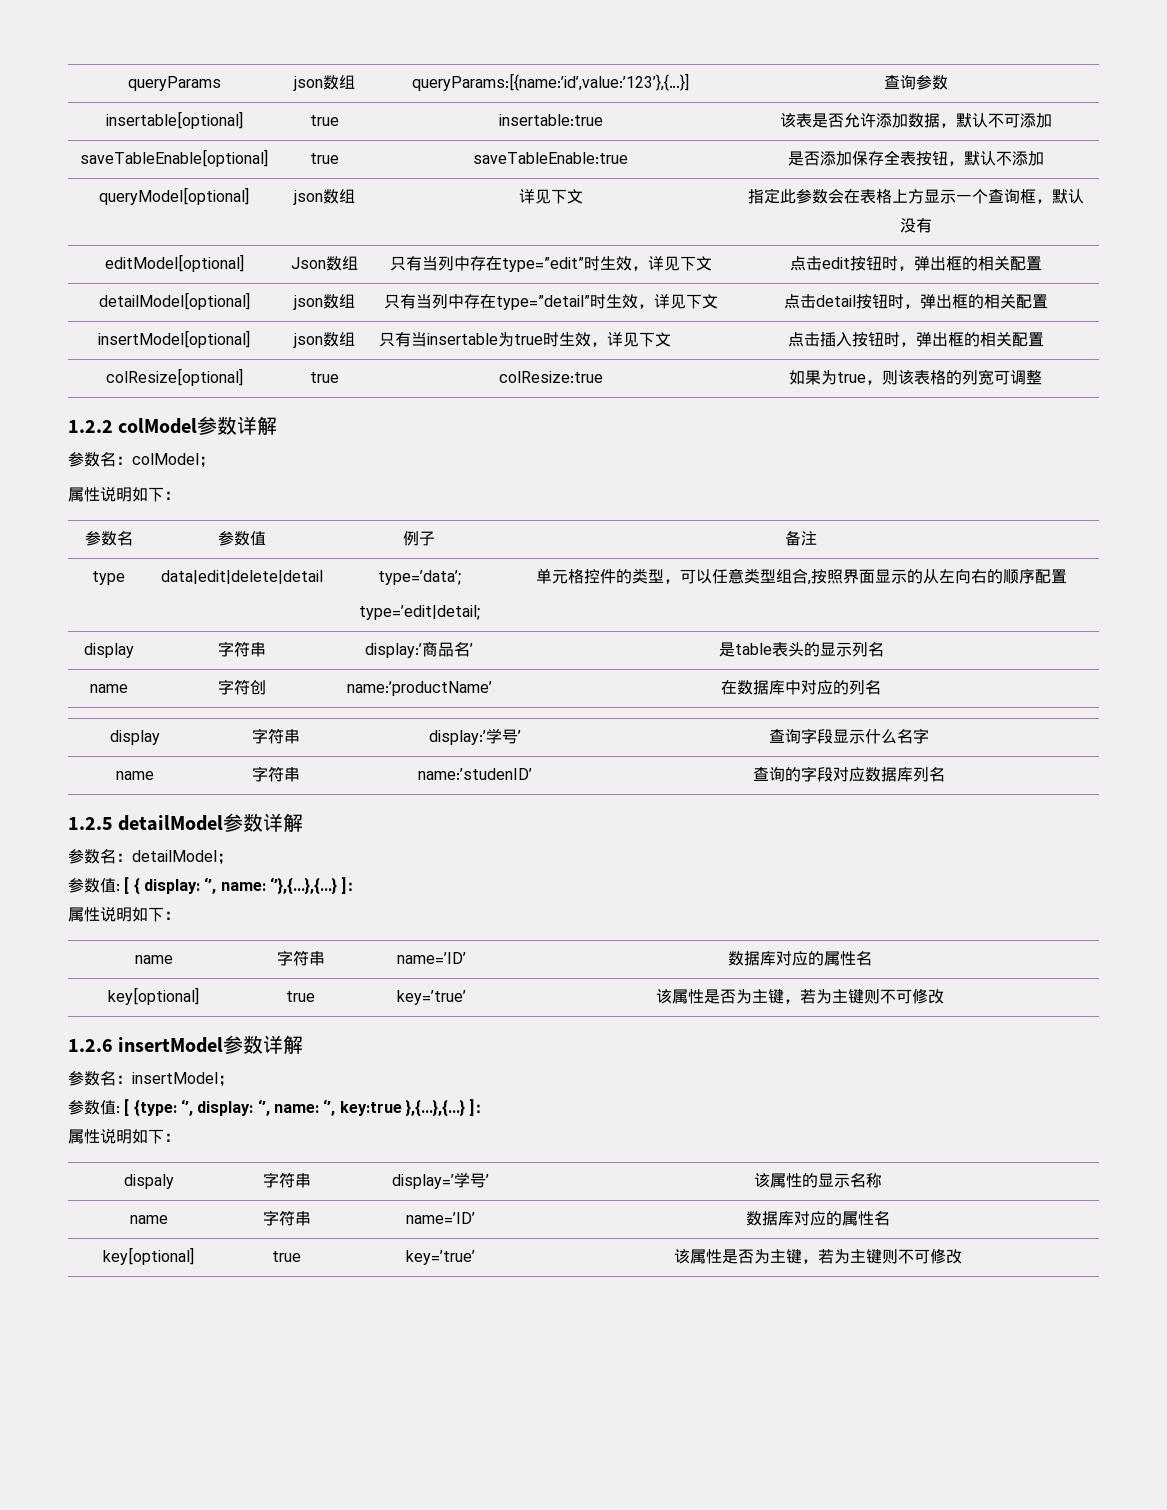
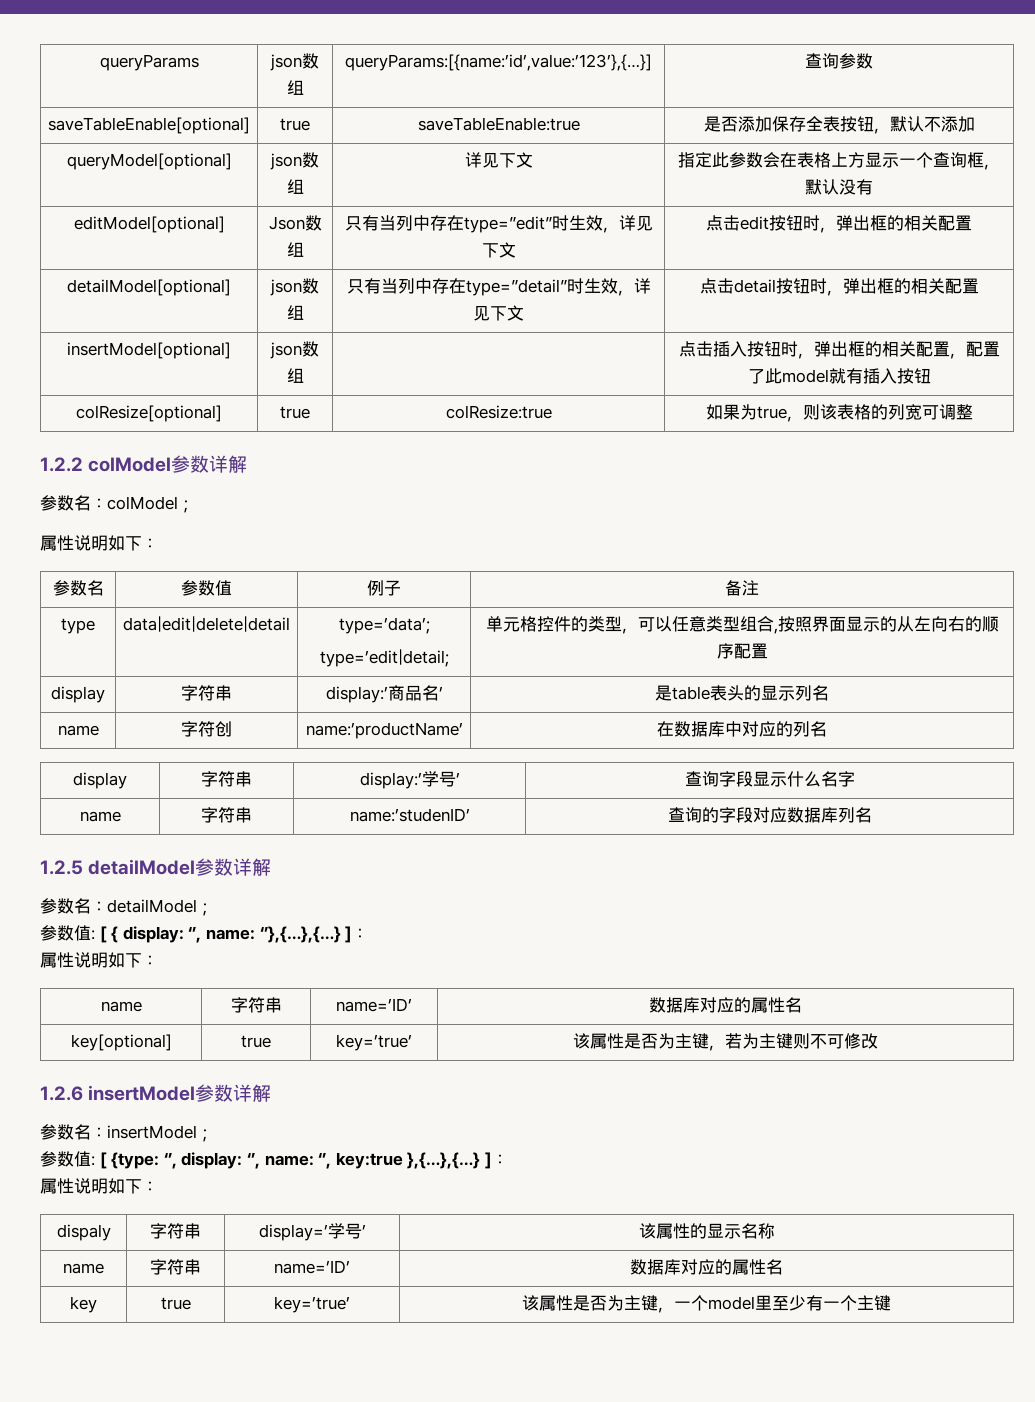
[105,111,243,129] [309,115,339,126] [498,114,603,126] [779,113,1052,128] // insertable[optional] | true | insertable:true | 该表是否允许添加数据，默认不可添加 -> (873, 61) none
[379,332,672,347] 只有当insertable为true时生效，详见下文 -> (304, 375) none
(1044, 339) none -> [949,341,1000,359] [747,368,931,384] ，配置了此model就有插入按钮
[103,1247,194,1265] [272,1251,301,1262] [406,1250,475,1265] [673,1248,962,1264] key[optional] | true | key=’true’ | 该属性是否为主键，若为主键则不可修改 -> [70,1296,97,1313] [160,1297,191,1310] [274,1296,350,1313] [522,1295,891,1313] key | true | key=’true’ | 该属性是否为主键，一个model里至少有一个主键

